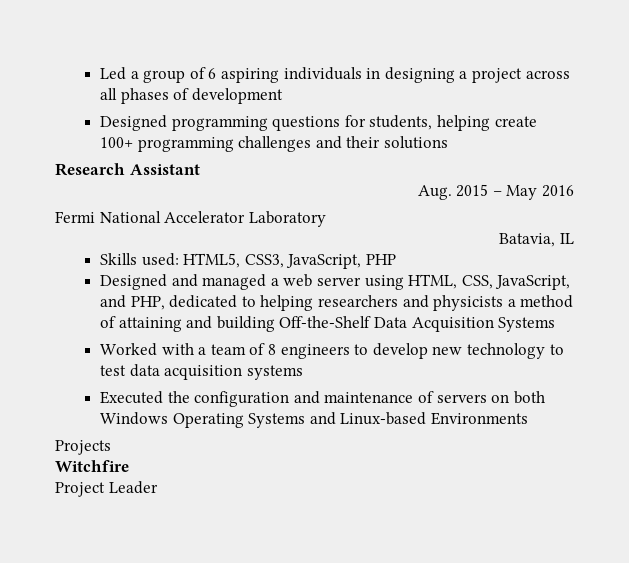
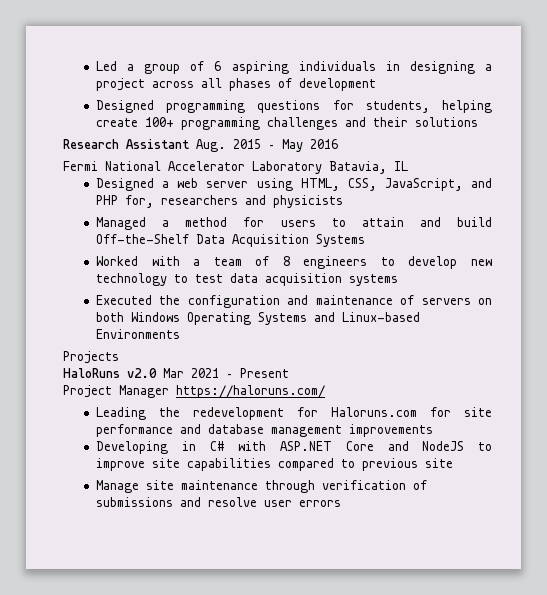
(200, 169) // -> (189, 144) none
(326, 219) // -> (322, 167) none
[100,253,396,269] [100,274,267,290] // Skills used: HTML5, CSS3, JavaScript, PHP // Designed and managed -> [96,178,155,191] // Designed
[130,295,314,311] PHP, dedicated to helping -> [96,195,155,208] PHP for,
(504, 303) none -> [96,217,147,230] // Managed
[100,316,275,332] of attaining and building -> [243,217,492,227] for users to attain and build
[55,460,129,472] [55,481,158,497] Witchfire // Project Leader -> [63,368,289,378] [63,385,325,398] [96,407,492,420] [96,424,434,437] [96,441,493,454] [96,458,454,471] [96,480,428,493] [96,497,342,507] HaloRuns v2.0 Mar 2021 – Present // Project Manager https://haloruns.com/ // Leading the redevelopment for Haloruns.com for site performance and database management improvements // Developing in C# with ASP.NET Core and NodeJS to improve site capabilities compared to previous site // Manage site maintenance through verification of submissions and resolve user errors

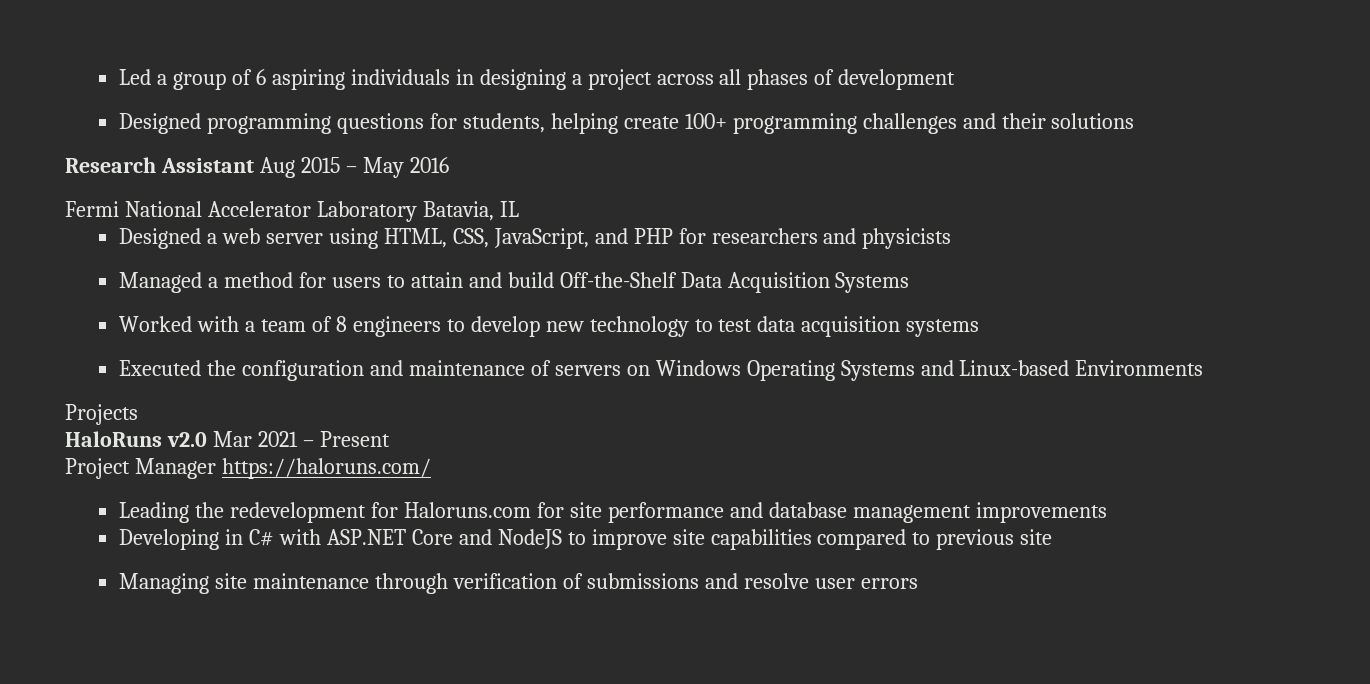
[196,139,226,152] Aug. -> [259,157,295,178] Aug
[125,195,155,208] for, -> [678,228,706,244] for
[96,312,125,322] both -> (650, 370) none
[96,480,140,493] Manage -> [119,573,210,594] Managing

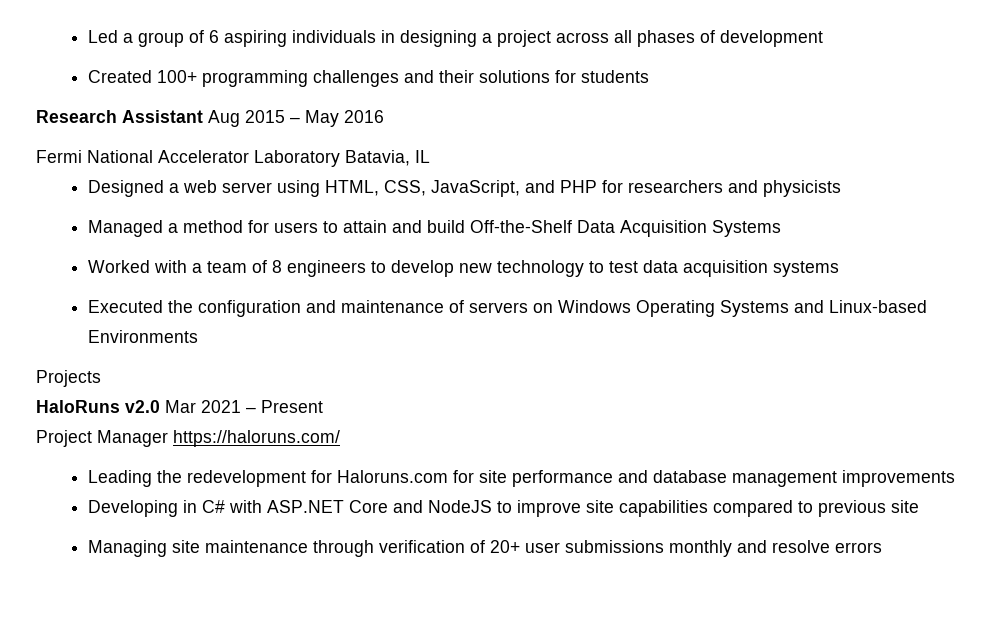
[119,113,679,134] Designed programming questions for students, helping create -> [87,70,152,83] Created
(1135, 121) none -> [554,70,649,83] for students
[586,573,699,589] submissions -> [489,540,732,557] 20+ user submissions monthly
[814,578,855,589] user -> (830, 546) none

